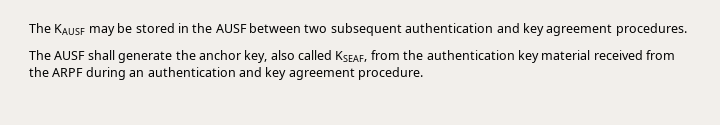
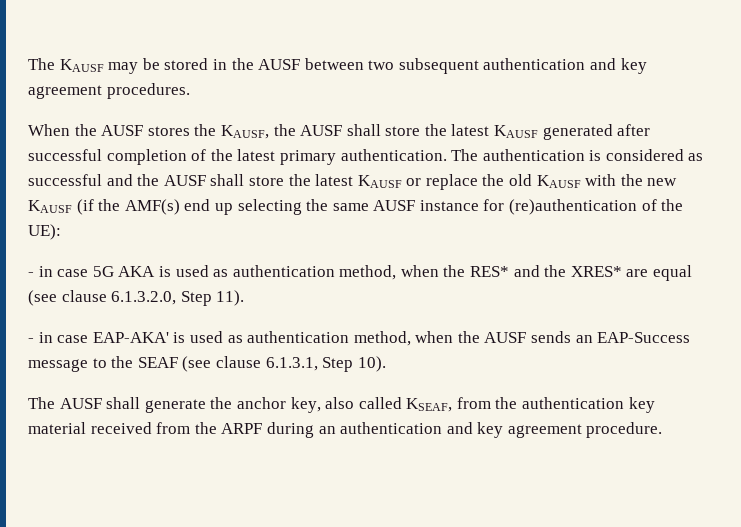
(687, 29) none -> [28,124,651,140] [28,149,704,165] [28,174,678,190] [28,199,684,215] [28,224,61,240] [28,265,693,281] [28,290,245,306] [28,331,691,346] [28,356,386,372] // When the AUSF stores the KAUSF, the AUSF shall store the latest KAUSF generated after successful completion of the latest primary authentication. The authentication is considered as successful and the AUSF shall store the latest KAUSF or replace the old KAUSF with the new KAUSF (if the AMF(s) end up selecting the same AUSF instance for (re)authentication of the UE): // - in case 5G AKA is used as authentication method, when the RES* and the XRES* are equal (see clause 6.1.3.2.0, Step 11). // - in case EAP-AKA' is used as authentication method, when the AUSF sends an EAP-Success message to the SEAF (see clause 6.1.3.1, Step 10).

